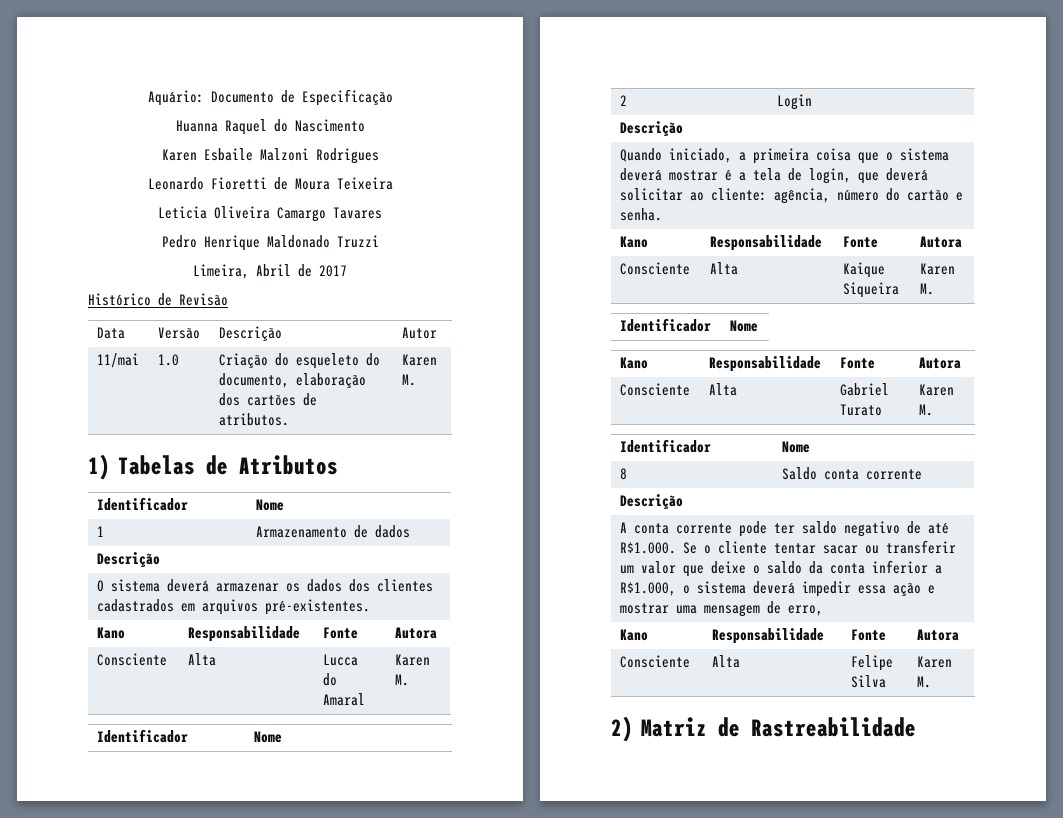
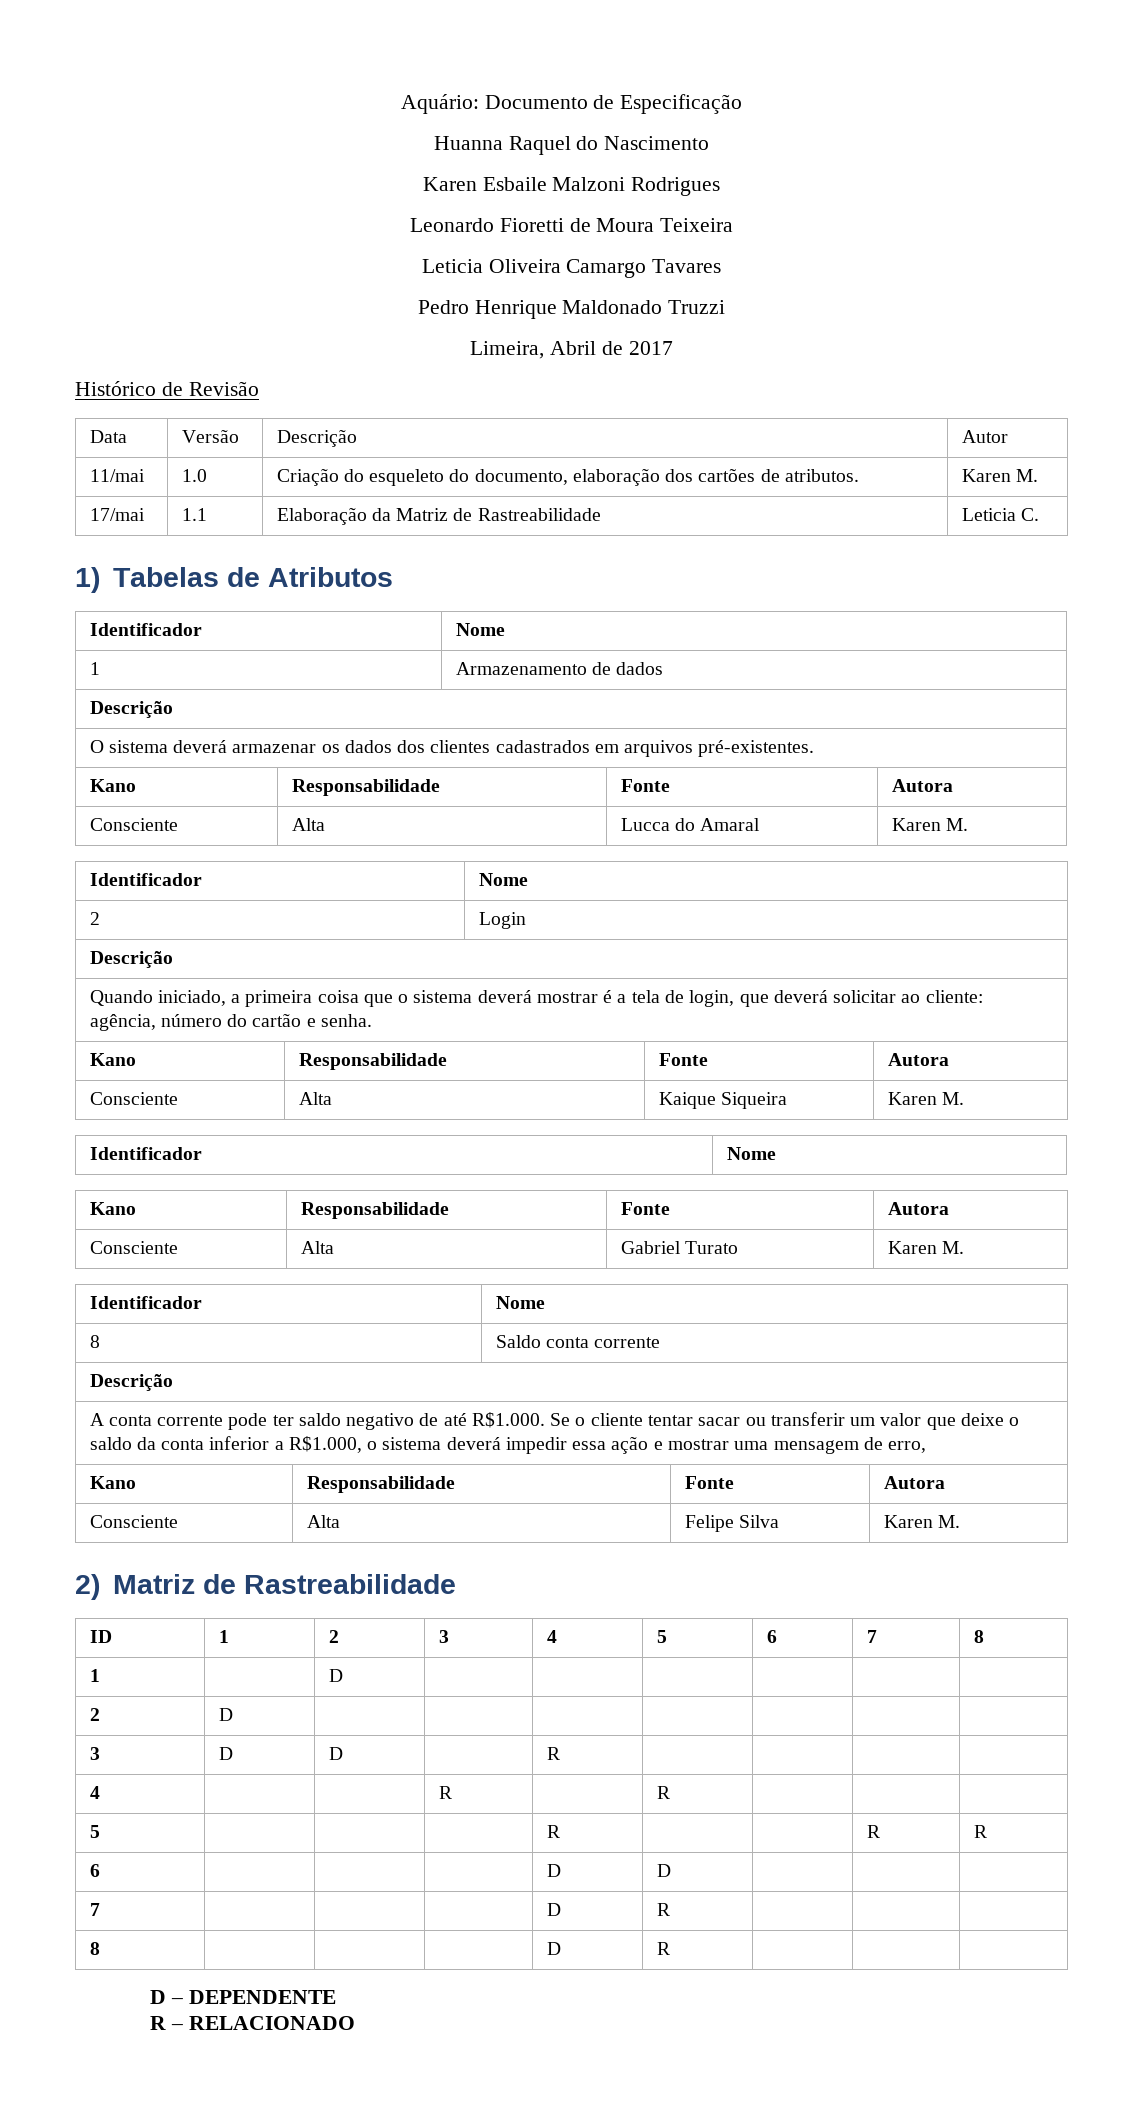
(417, 380) none -> [89,508,145,521] [181,508,207,521] [276,508,601,525] [961,508,1039,521] // 17/mai | 1.1 | Elaboração da Matriz de Rastreabilidade | Leticia C.
(916, 727) none -> [89,1630,112,1643] [218,1630,229,1643] [328,1630,339,1643] [438,1630,449,1643] [546,1630,557,1643] [656,1630,667,1643] [766,1630,777,1643] [866,1630,877,1643] [973,1630,984,1643] [89,1669,100,1682] [328,1669,343,1682] [89,1708,100,1721] [218,1708,233,1721] [89,1747,100,1760] [218,1747,233,1760] [328,1747,343,1760] [546,1747,560,1760] [89,1786,100,1799] [438,1786,452,1799] [656,1786,670,1799] [89,1825,100,1838] [546,1825,560,1838] [866,1825,880,1838] [973,1825,987,1838] [89,1864,100,1877] [546,1864,561,1877] [656,1864,671,1877] [89,1903,100,1916] [546,1903,561,1916] [656,1903,670,1916] [89,1942,100,1955] [546,1942,561,1955] [656,1942,670,1955] [150,1990,337,2004] [150,2016,356,2030] // ID | 1 | 2 | 3 | 4 | 5 | 6 | 7 | 8 // 1 | | D | | | | | | // 2 | D | | | | | | | // 3 | D | D | | R | | | | // 4 | | | R | | R | | | // 5 | | | | R | | | R | R // 6 | | | | D | D | | | // 7 | | | | D | R | | | // 8 | | | | D | R | | | // D – DEPENDENTE // R – RELACIONADO

